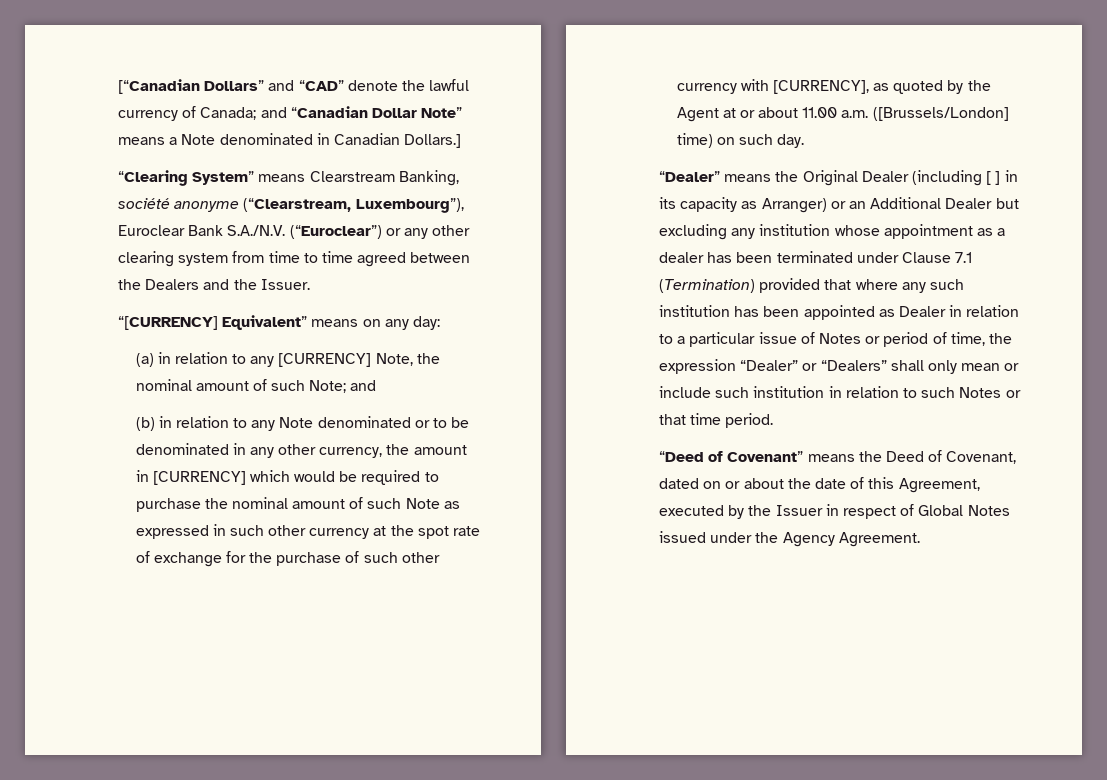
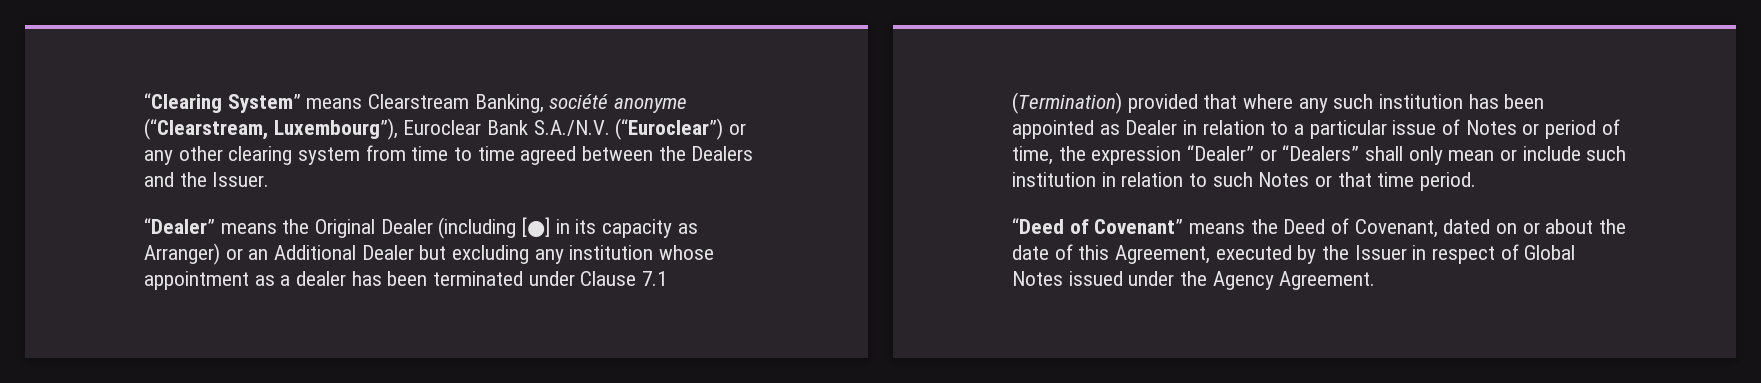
[118,79,470,94] [118,106,463,121] [118,133,462,148] [“Canadian Dollars” and “CAD” denote the lawful currency of Canada; and “Canadian Dollar Note” means a Note denominated in Canadian Dollars.] // -> (144, 103) none
[118,315,440,330] [135,352,440,367] [135,379,377,393] [135,416,470,431] [135,443,467,458] [135,470,439,485] [135,497,460,512] [135,524,481,539] [135,551,440,567] [676,79,991,94] [676,107,1009,122] [676,133,805,148] // “[CURRENCY] Equivalent” means on any day: // (a) in relation to any [CURRENCY] Note, the nominal amount of such Note; and // (b) in relation to any Note denominated or to be denominated in any other currency, the amount in [CURRENCY] which would be required to purchase the nominal amount of such Note as expressed in such other currency at the spot rate of exchange for the purchase of such other currency with [CURRENCY], as quoted by the Agent at or about 11.00 a.m. ([Brussels/London] time) on such day. -> (270, 179) none
[986,171,1001,185] [ ] -> [522,217,551,237] [●]

